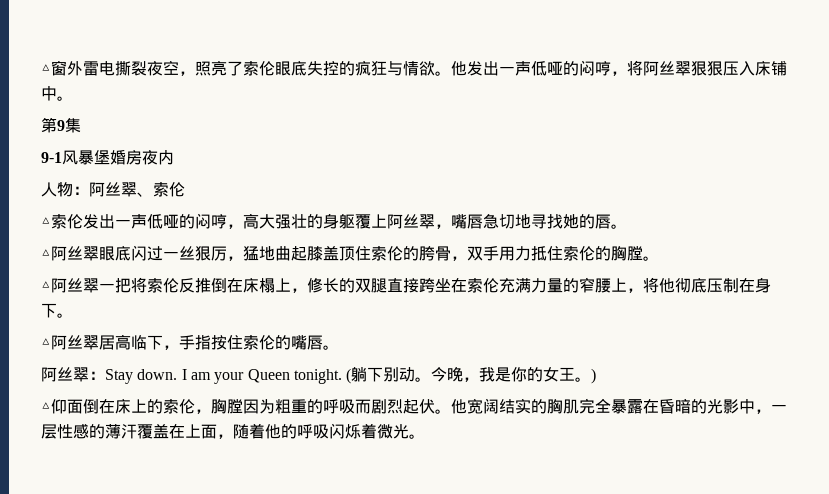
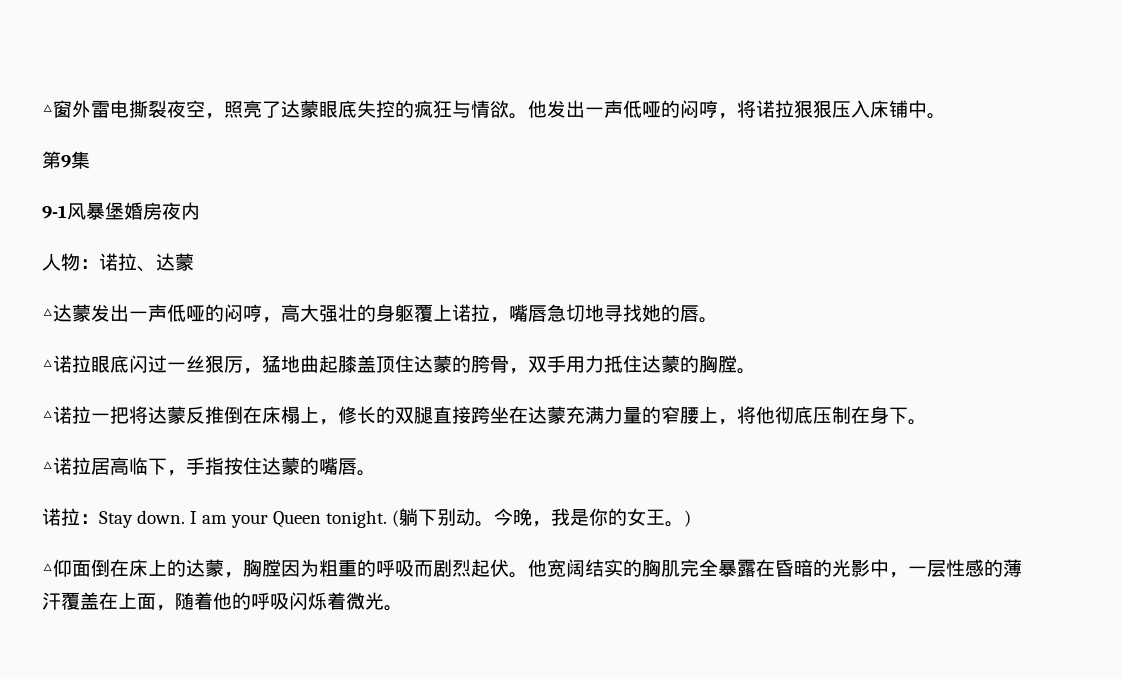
[243,61,275,76] 索伦 -> [281,100,319,118] 达蒙
[643,61,691,76] 阿丝翠 -> [756,100,794,118] 诺拉
[89,182,185,197] [41,214,83,229] 阿丝翠、索伦 // △索伦 -> [99,253,194,272] [42,304,91,322] 诺拉、达蒙 // △达蒙
[387,214,435,229] 阿丝翠 -> [452,304,490,322] 诺拉
[51,246,99,261] 阿丝翠 -> [53,355,91,373] 诺拉
[371,246,403,261] 索伦 -> [414,355,452,373] 达蒙
[563,246,595,261] 索伦 -> [642,355,680,373] 达蒙
[51,277,179,293] 阿丝翠一把将索伦 -> [53,406,186,424] 诺拉一把将达蒙
[467,278,499,293] 索伦 -> [528,406,566,424] 达蒙
[51,335,99,350] 阿丝翠 -> [53,457,91,475] 诺拉
[243,335,275,350] 索伦 -> [262,457,300,475] 达蒙
[41,367,89,382] 阿丝翠 -> [42,508,80,526] 诺拉
[163,399,195,414] 索伦 -> [186,559,224,577] 达蒙

